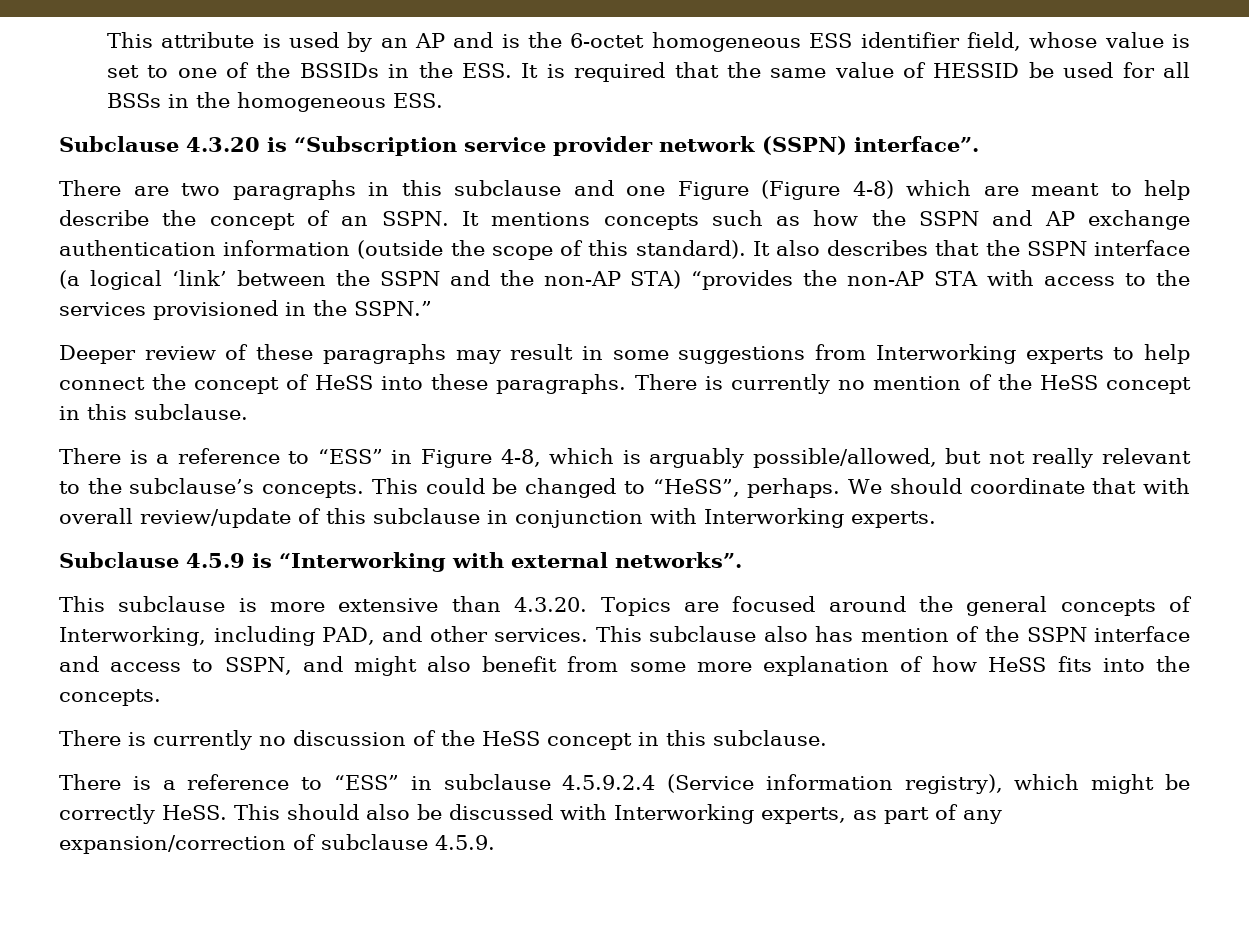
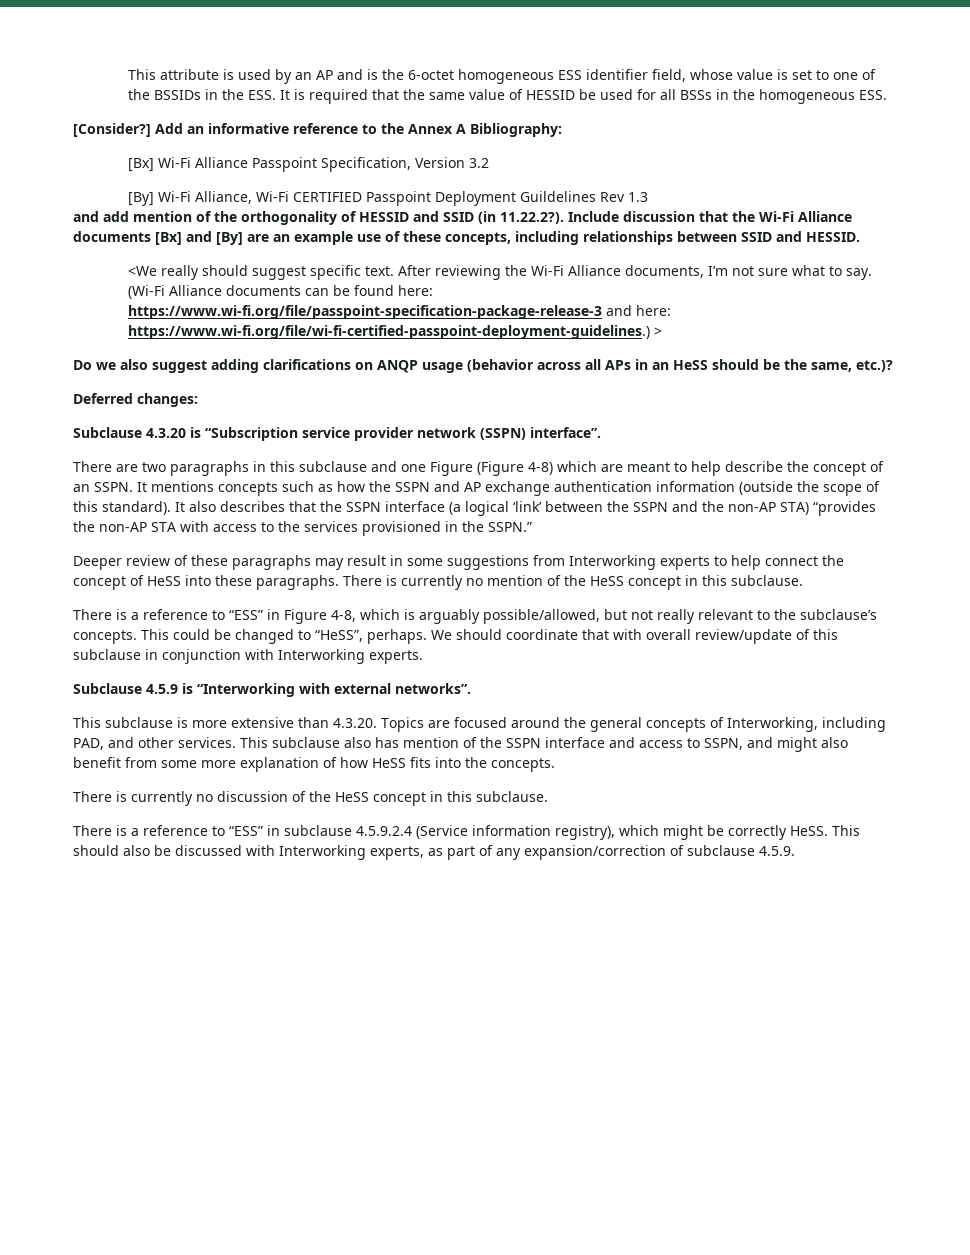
(443, 100) none -> [73,123,562,137] [128,157,490,172] [128,191,649,206] [73,211,852,225] [73,231,860,245] [128,265,873,280] [128,285,434,299] [128,305,672,319] [128,325,663,339] [73,359,893,373] [73,393,198,407] // [Consider?] Add an informative reference to the Annex A Bibliography: // [Bx] Wi-Fi Alliance Passpoint Specification, Version 3.2 // [By] Wi-Fi Alliance, Wi-Fi CERTIFIED Passpoint Deployment Guildelines Rev 1.3 // and add mention of the orthogonality of HESSID and SSID (in 11.22.2?). Include discussion that the Wi-Fi Alliance documents [Bx] and [By] are an example use of these concepts, including relationships between SSID and HESSID. // <We really should suggest specific text. After reviewing the Wi-Fi Alliance documents, I’m not sure what to say. (Wi-Fi Alliance documents can be found here: https://www.wi-fi.org/file/passpoint-specification-package-release-3 and here: https://www.wi-fi.org/file/wi-fi-certified-passpoint-deployment-guidelines.) > // Do we also suggest adding clarifications on ANQP usage (behavior across all APs in an HeSS should be the same, etc.)? // Deferred changes:

